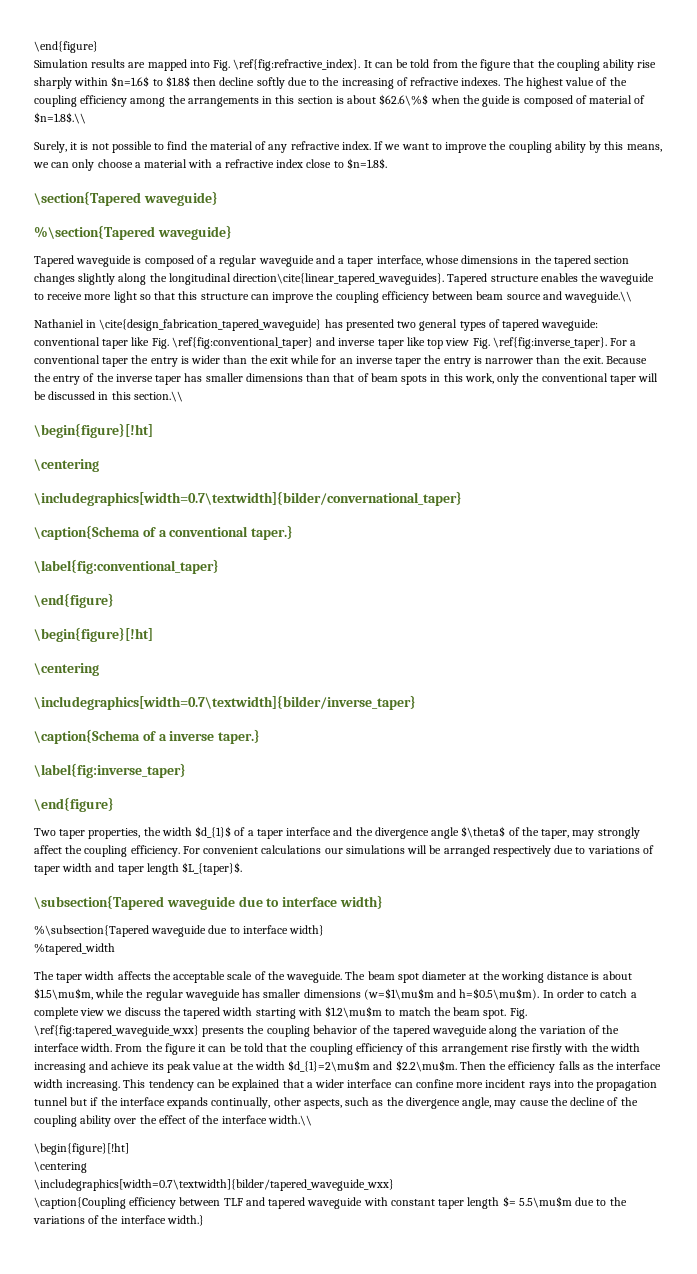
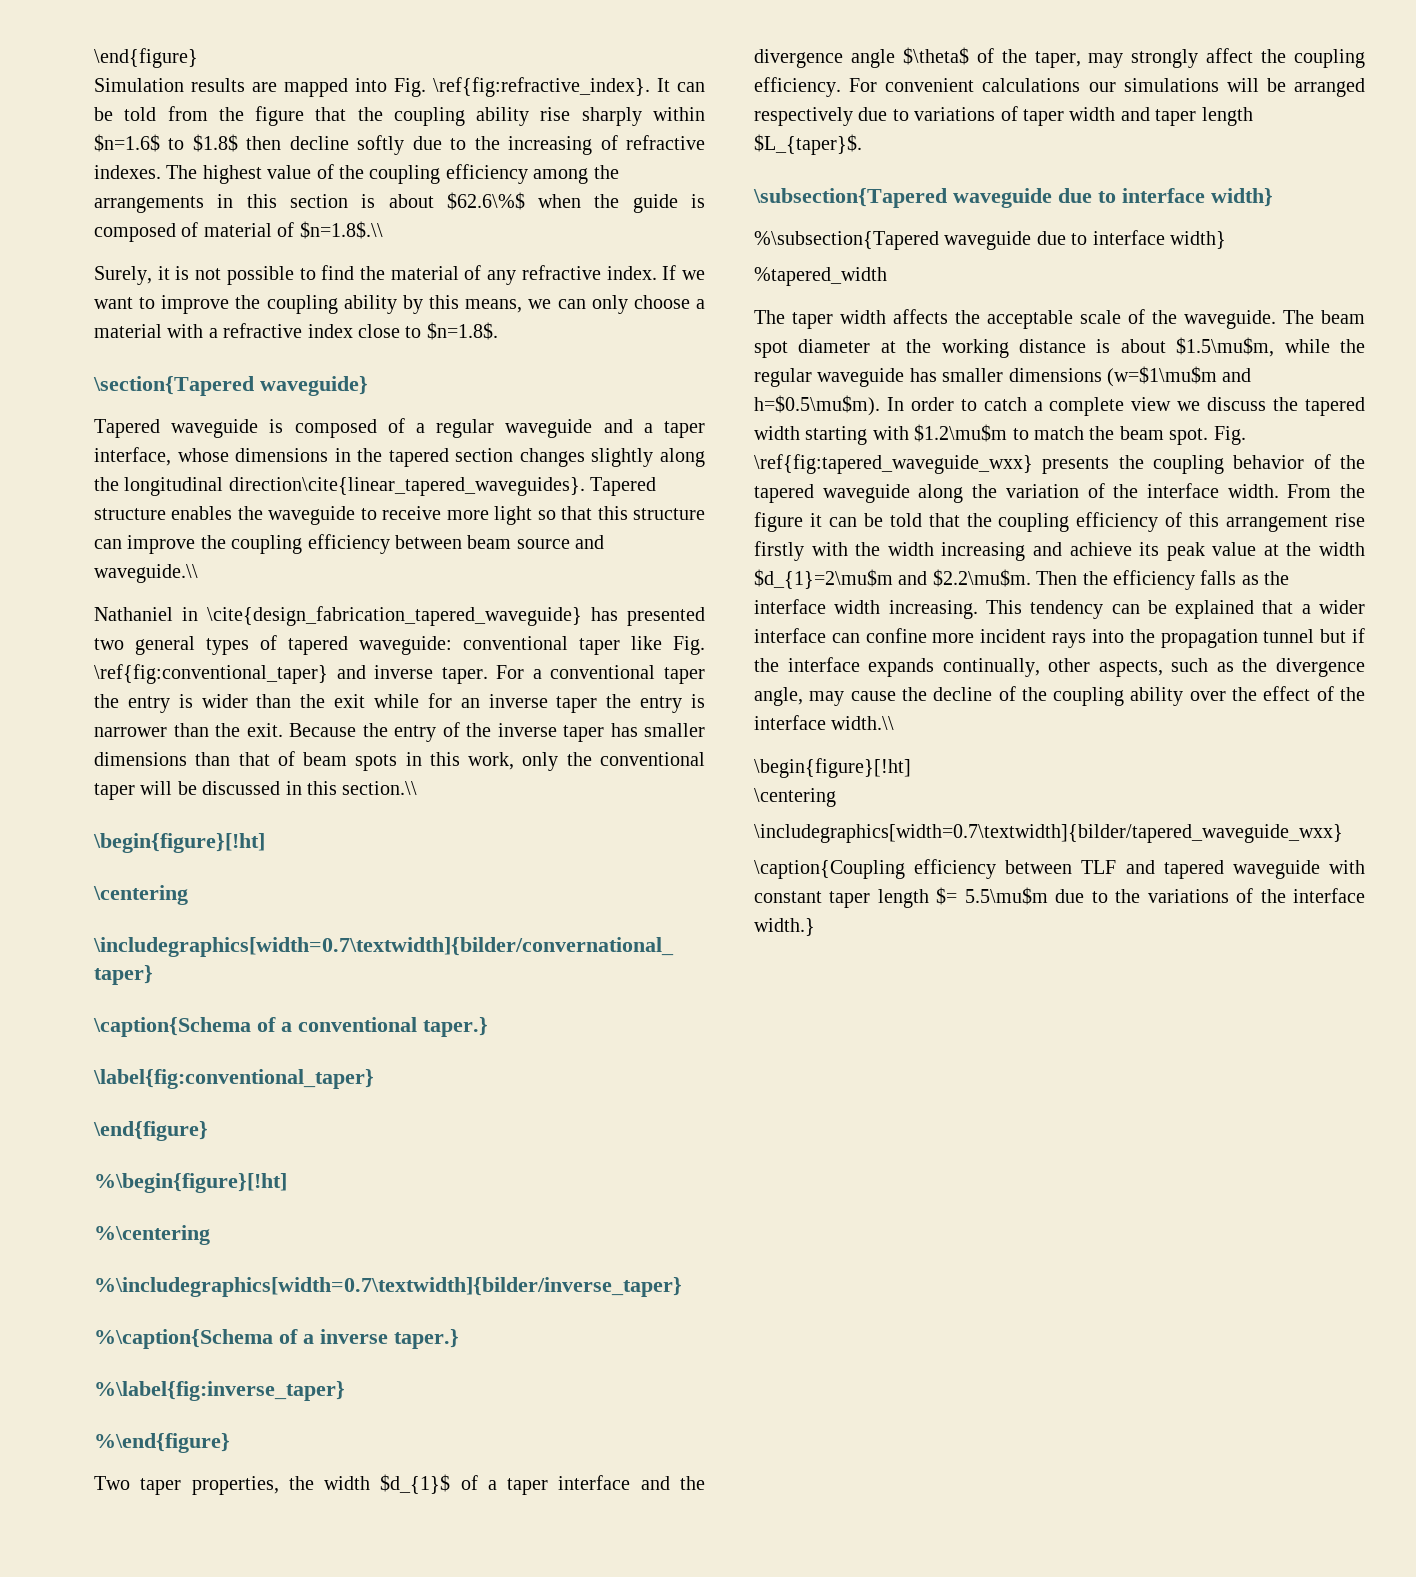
[34,225,232,240] // %\section{Tapered waveguide} -> (368, 386) none
[377,337,607,349] taper like top view Fig. \ref{fig:inverse_taper}. -> [441,667,488,684] taper.
[34,627,153,642] [34,663,99,676] [34,695,416,710] [34,729,140,744] \begin{figure}[!ht] // \centering // \includegraphics[width=0.7\textwidth]{bilder/inverse_taper} // \caption{Schema -> [94,1173,287,1193] [94,1225,210,1245] [94,1277,682,1297] [94,1329,273,1349] %\begin{figure}[!ht] // %\centering // %\includegraphics[width=0.7\textwidth]{bilder/inverse_taper} // %\caption{Schema
[34,763,186,778] [34,797,114,812] \label{fig:inverse_taper} // \end{figure} -> [94,1381,345,1401] [94,1433,230,1453] %\label{fig:inverse_taper} // %\end{figure}

